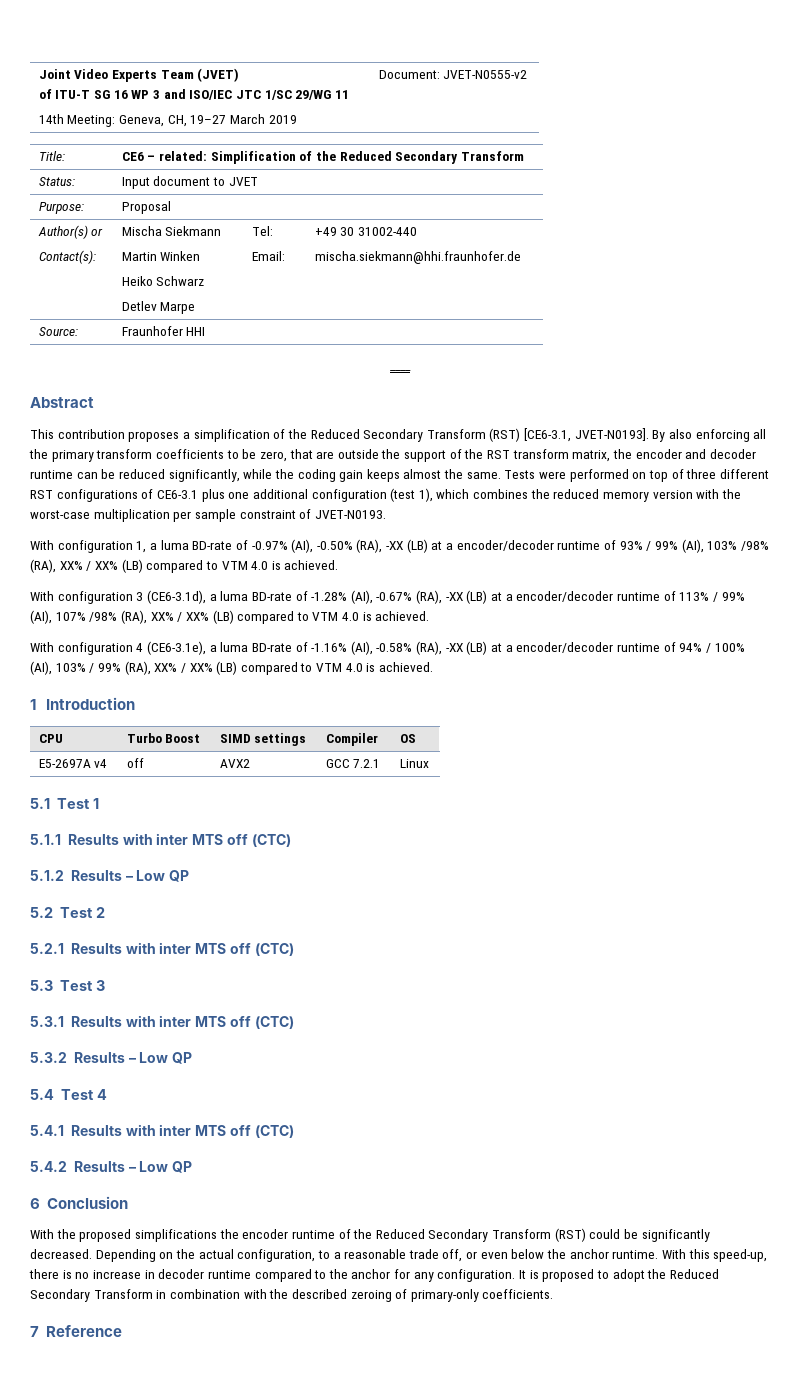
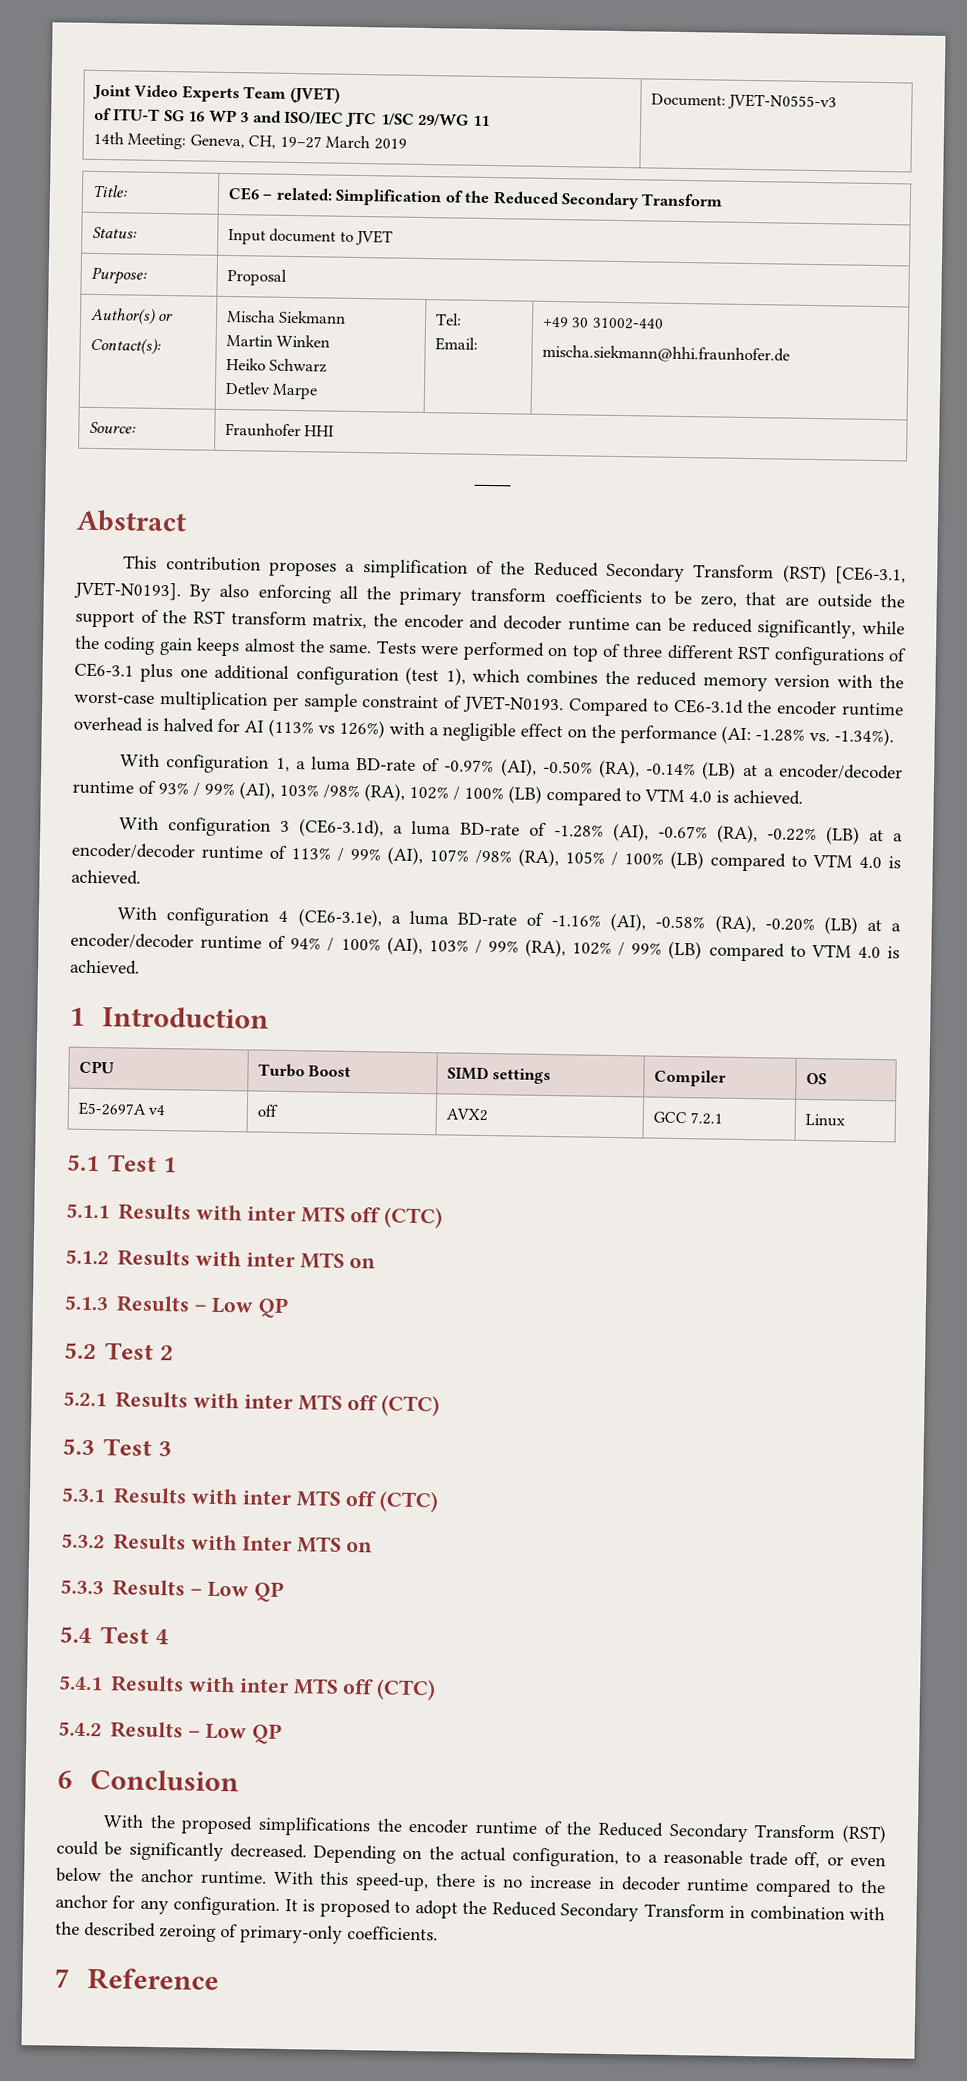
[443,70,528,79] JVET-N0555-v2 -> [727,93,838,111] JVET-N0555-v3
(386, 514) none -> [568,697,905,717] [73,716,894,747] Compared to CE6-3.1d the encoder runtime overhead is halved for AI (113% vs 126%) with a negligible effect on the performance (AI: -1.28% vs. -1.34%).
[386,541,404,550] -XX -> [646,762,697,776] -0.14%
[59,561,118,571] XX% / XX% -> [409,785,504,801] 102% / 100%
[445,592,463,601] -XX -> [766,827,817,842] -0.22%
[150,612,209,622] XX% / XX% -> [565,851,664,867] 105% / 100%
[445,643,463,652] -XX -> [764,917,815,932] -0.20%
[154,663,213,673] XX% / XX% -> [572,941,663,957] 102% / 99%
(122, 875) none -> [195,1250,377,1269] [64,1295,191,1313] with inter MTS on // 5.1.3 Results
(125, 1057) none -> [191,1534,374,1553] [60,1579,186,1597] with Inter MTS on // 5.3.3 Results

